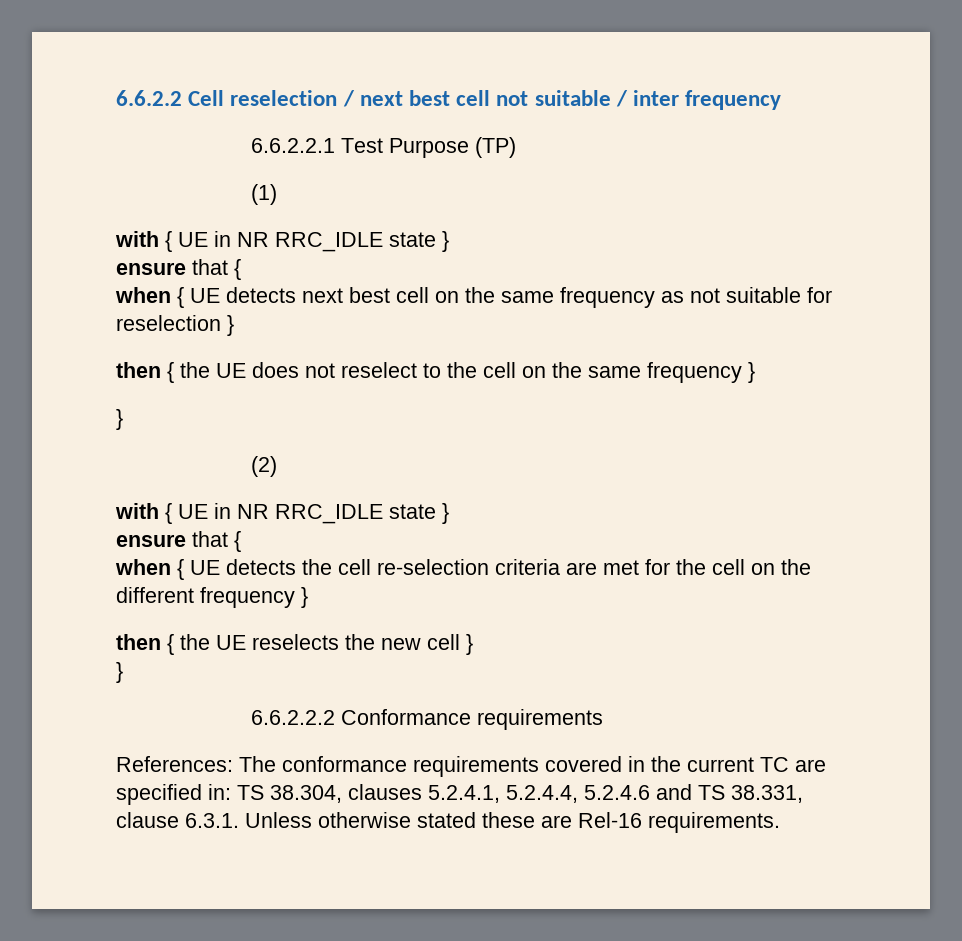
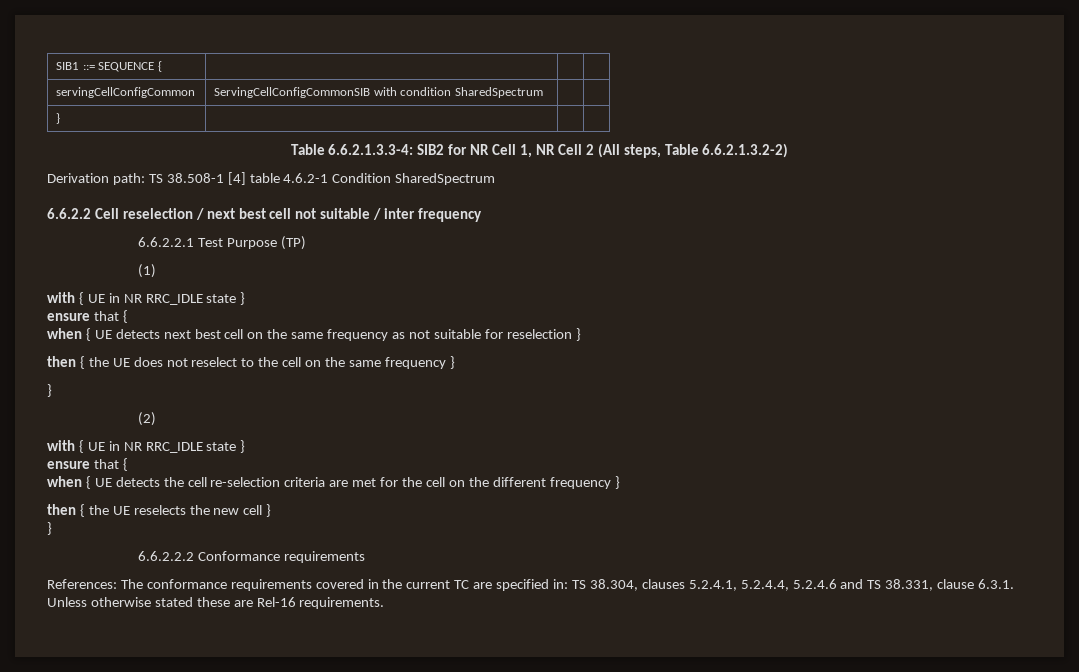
(116, 98) none -> [56,61,162,72] [56,87,196,98] [214,87,543,98] [56,113,61,124] [290,143,789,158] [47,172,496,185] SIB1 ::= SEQUENCE { | | | // servingCellConfigCommon | ServingCellConfigCommonSIB with condition SharedSpectrum | | // } | | | // Table 6.6.2.1.3.3-4: SIB2 for NR Cell 1, NR Cell 2 (All steps, Table 6.6.2.1.3.2-2) // Derivation path: TS 38.508-1 [4] table 4.6.2-1 Condition SharedSpectrum //

